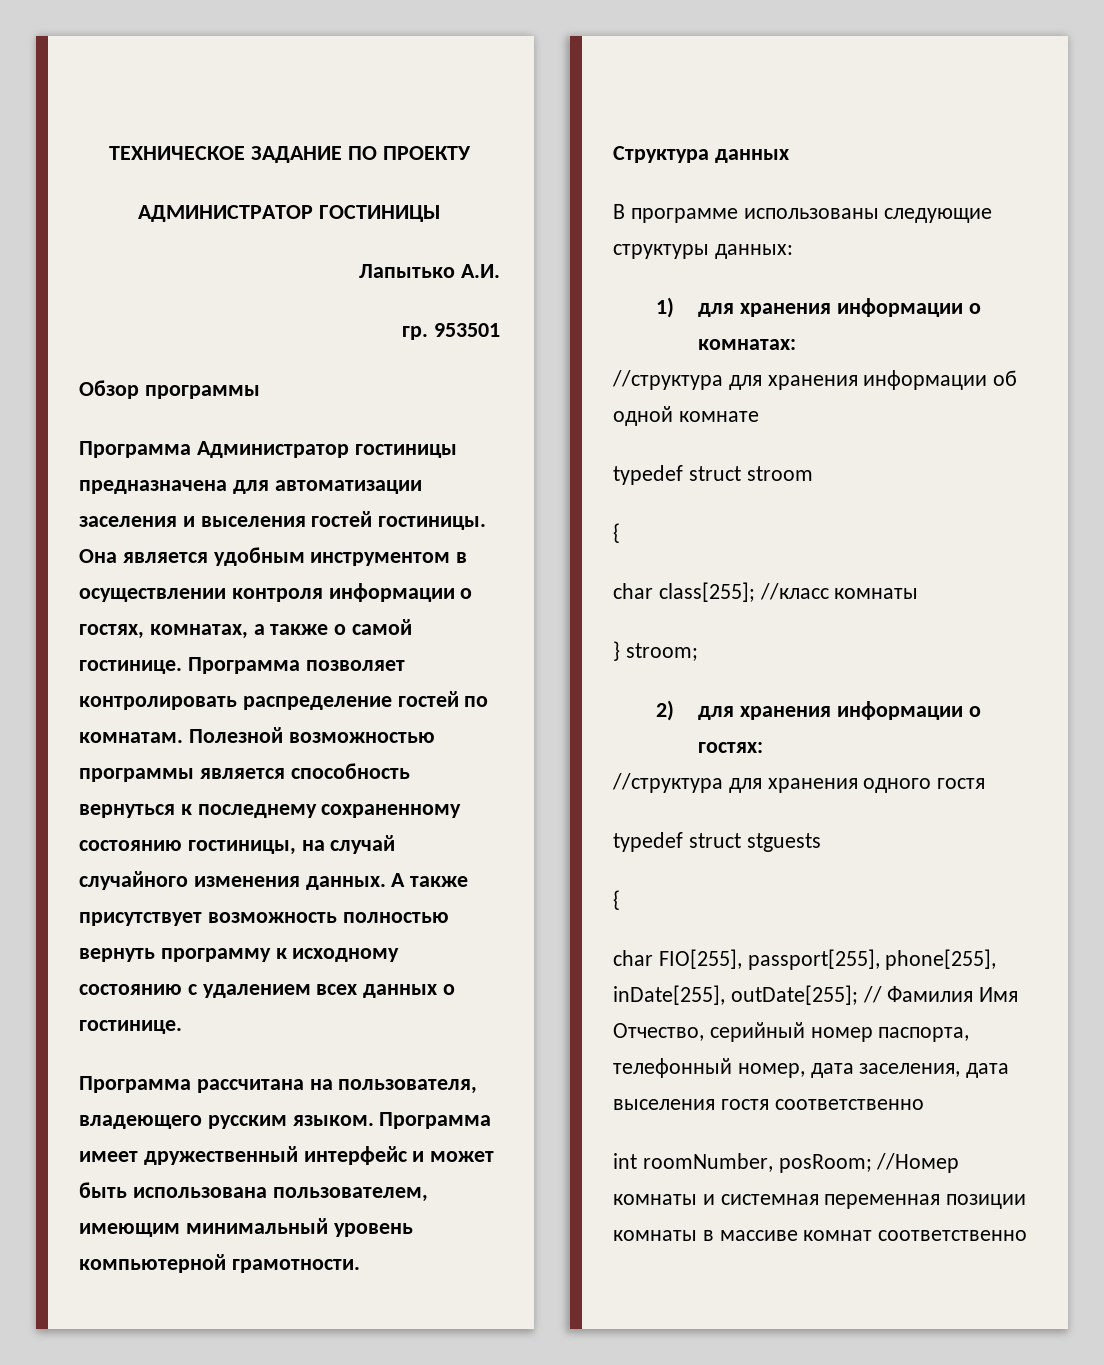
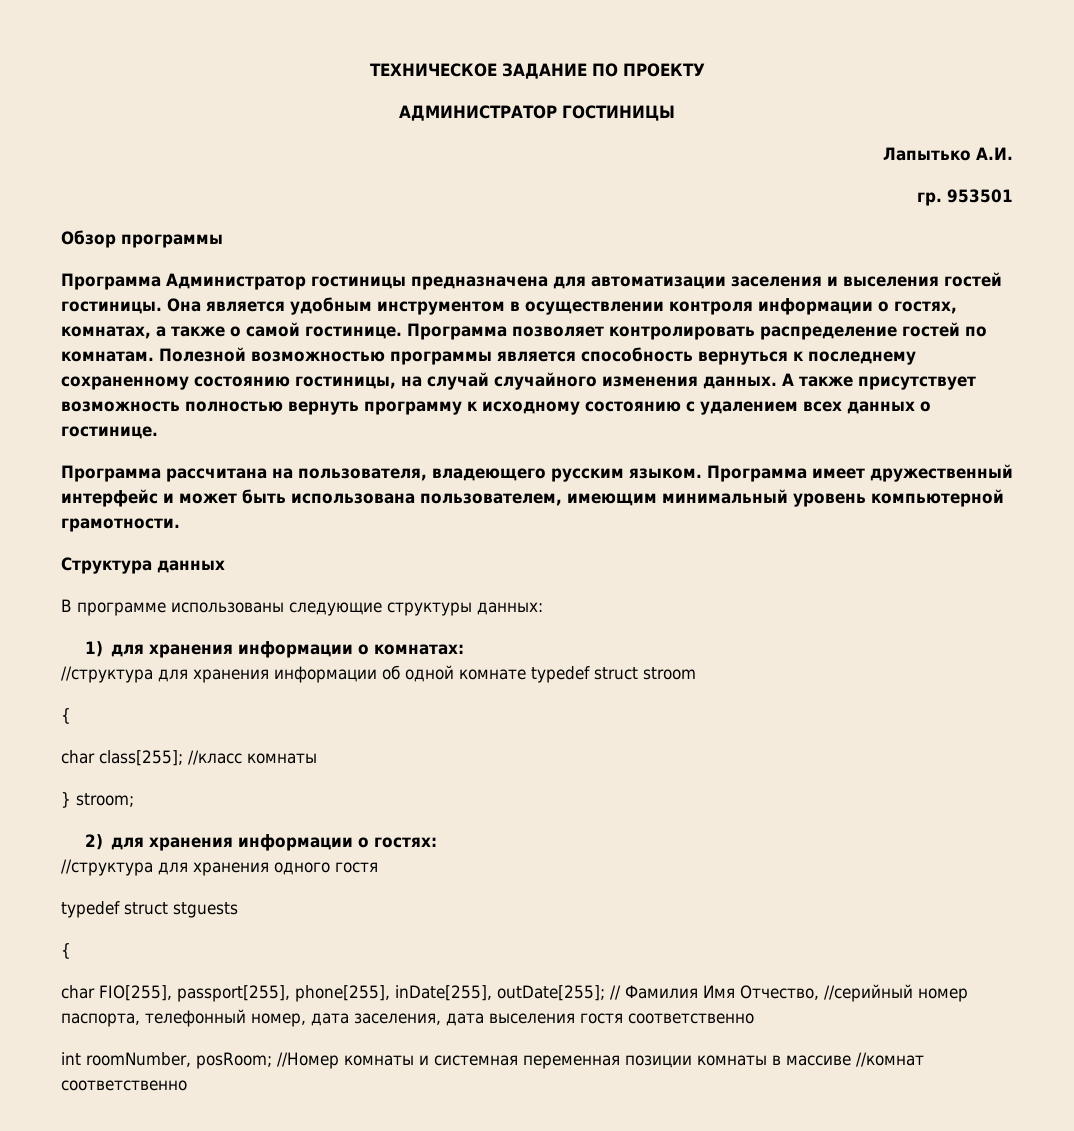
(759, 416) // -> (526, 674) none
[709,1022,805,1042] серийный -> [824,984,913,1002] //серийный
[803,1230,873,1241] комнат -> [856,1052,924,1067] //комнат

